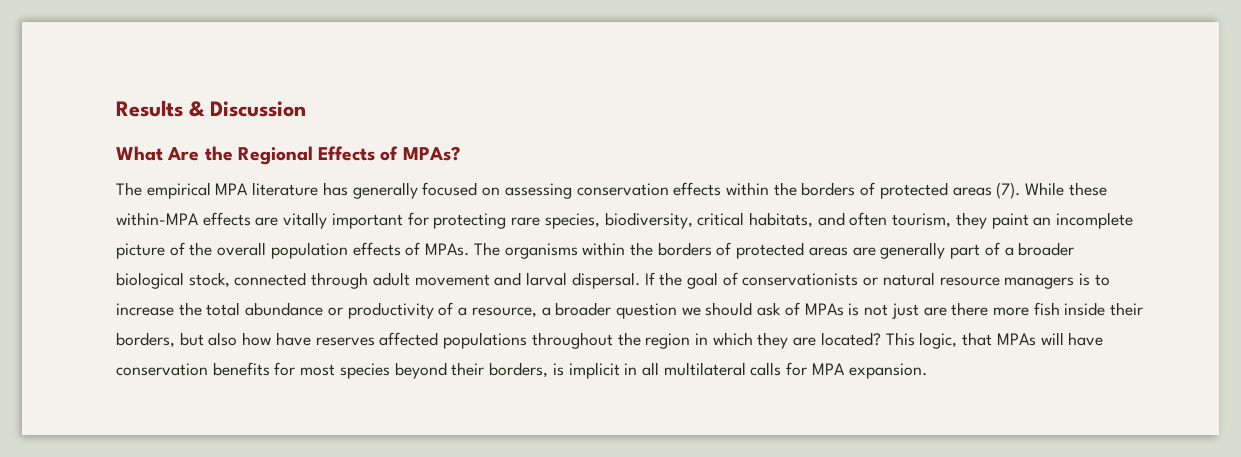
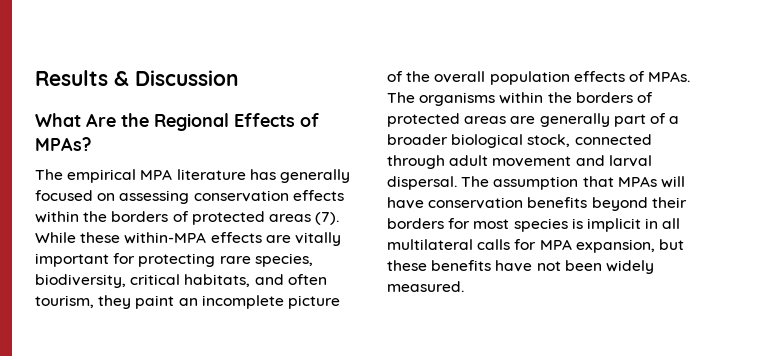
[644,272,1110,289] [116,302,1144,319] [116,332,958,349] If the goal of conservationists or natural resource managers is to increase the total abundance or productivity of a resource, a broader question we should ask of MPAs is not just are there more fish inside their borders, but also how have reserves affected populations throughout the region in which they are located? This logic, -> [461,176,579,190] The assumption
[274,362,549,379] for most species beyond their borders, -> [591,197,687,211] [387,218,568,232] beyond their borders for most species
[848,363,927,379] expansion. -> [575,239,684,253] [387,260,654,274] [387,281,464,292] expansion, but these benefits have not been widely measured.

